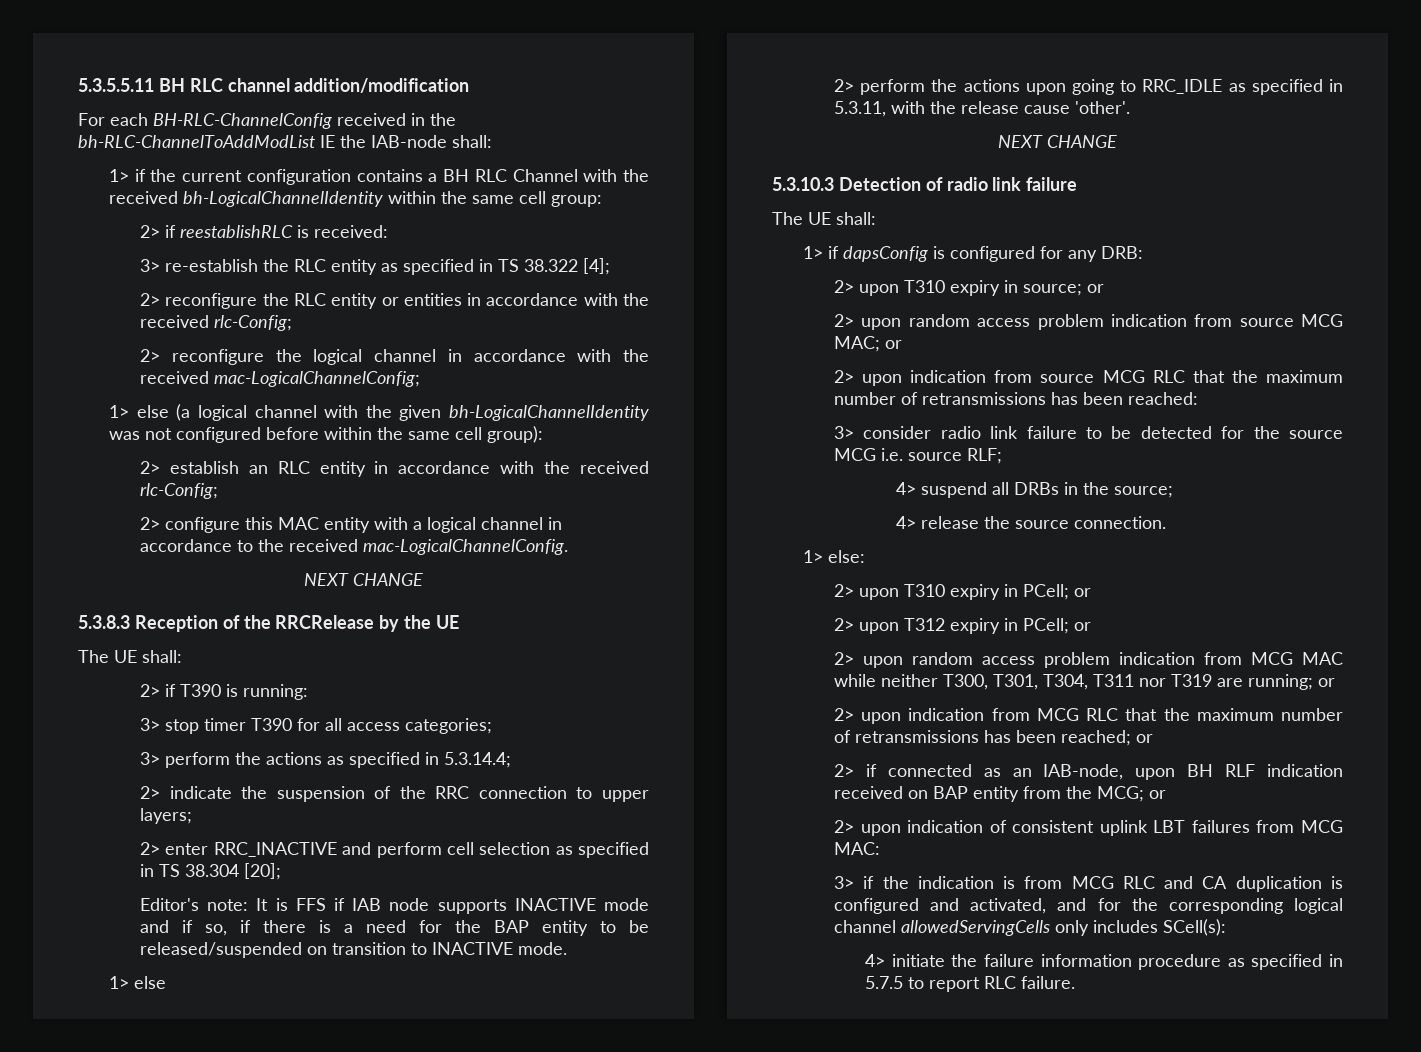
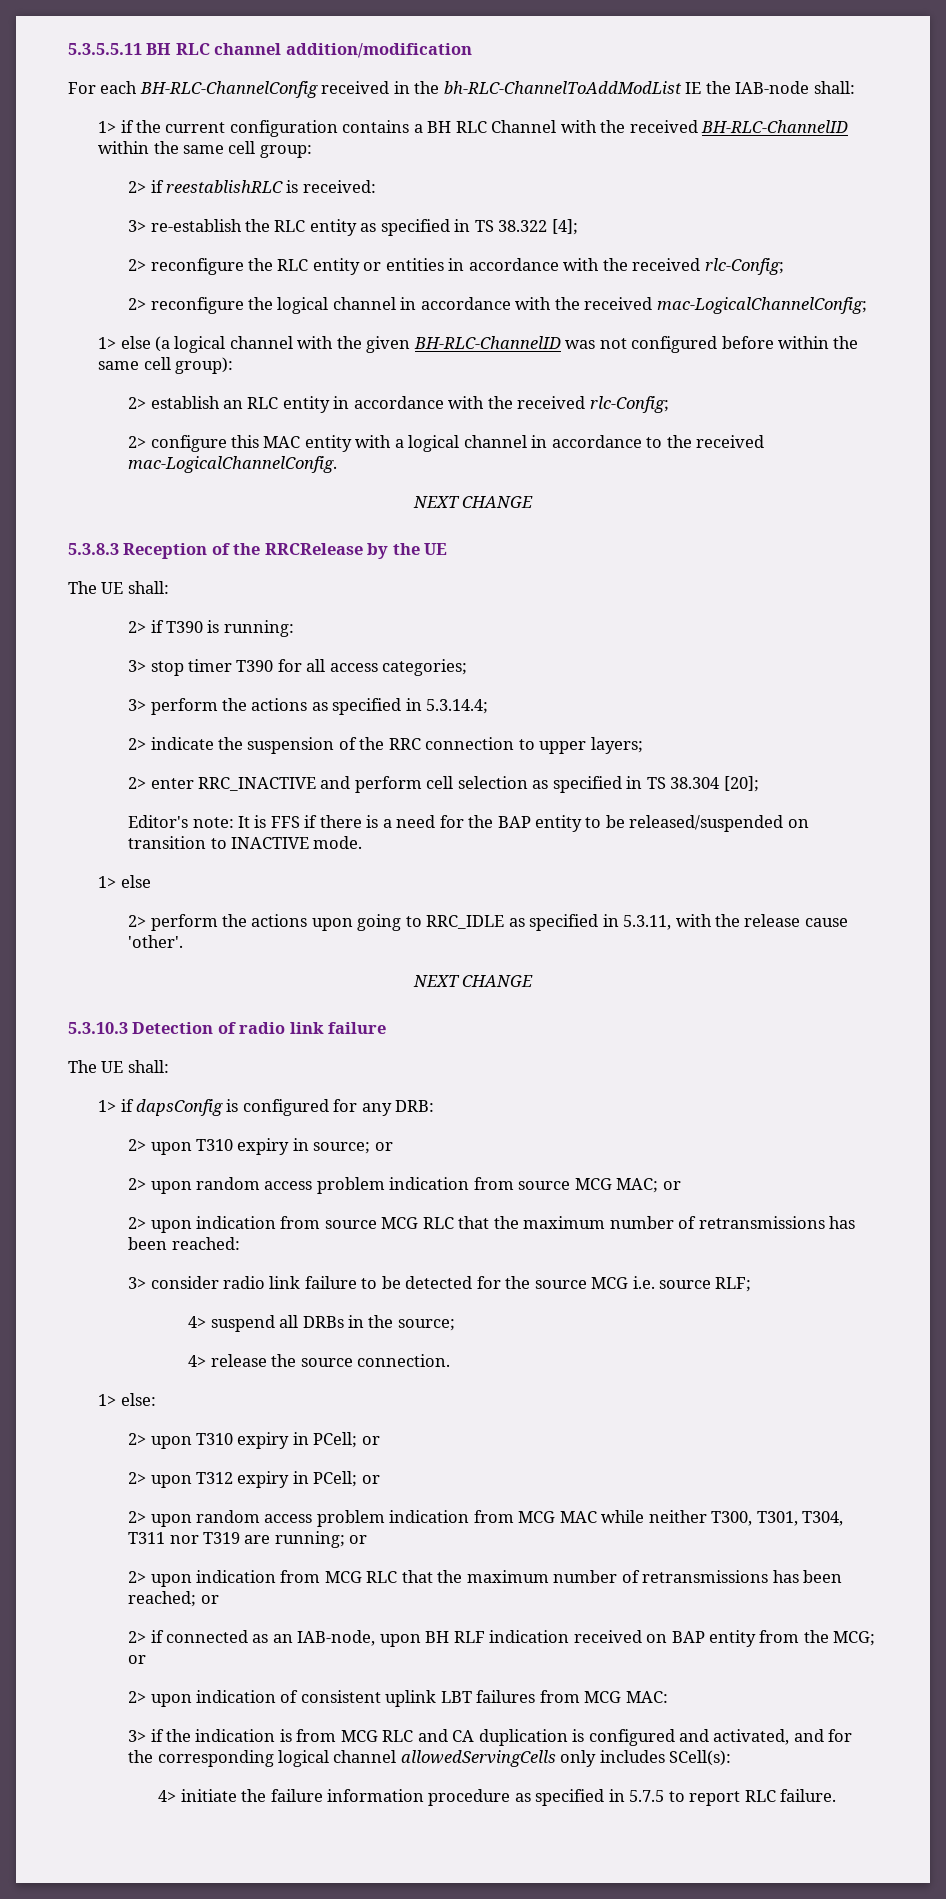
[183,191,384,207] bh-LogicalChannelIdentity -> [700,120,848,133] BH-RLC-ChannelID
[449,405,649,421] bh-LogicalChannelIdentity -> [413,336,561,349] BH-RLC-ChannelID
[352,898,649,914] [140,920,252,936] IAB node supports INACTIVE mode and if so, if -> (318, 821) none

